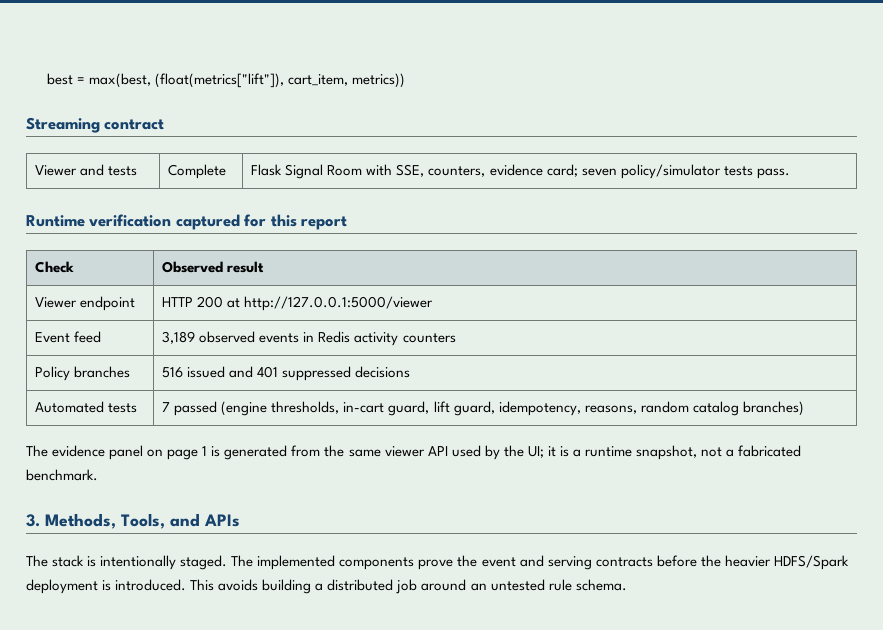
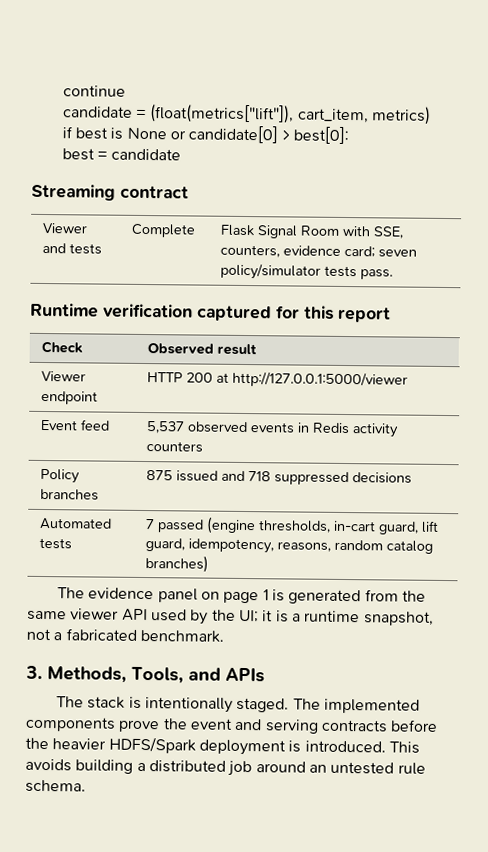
[46,73,406,88] best = max(best, (float(metrics["lift"]), cart_item, metrics)) -> [62,85,126,97] [62,104,431,125] [61,125,349,145] [61,148,182,161] continue // candidate = (float(metrics["lift"]), cart_item, metrics) // if best is None or candidate[0] > best[0]: // best = candidate
[162,331,196,344] 3,189 -> [146,421,186,434] 5,537
[162,367,184,378] 516 -> [146,470,174,481] 875
[257,366,279,378] 401 -> [248,471,272,482] 718

